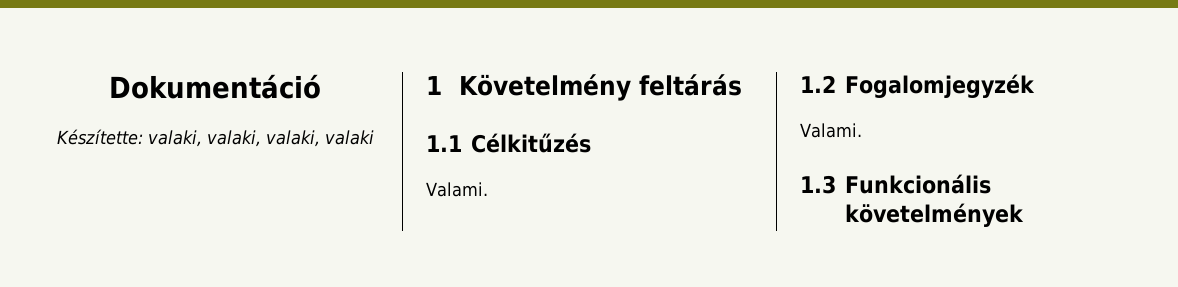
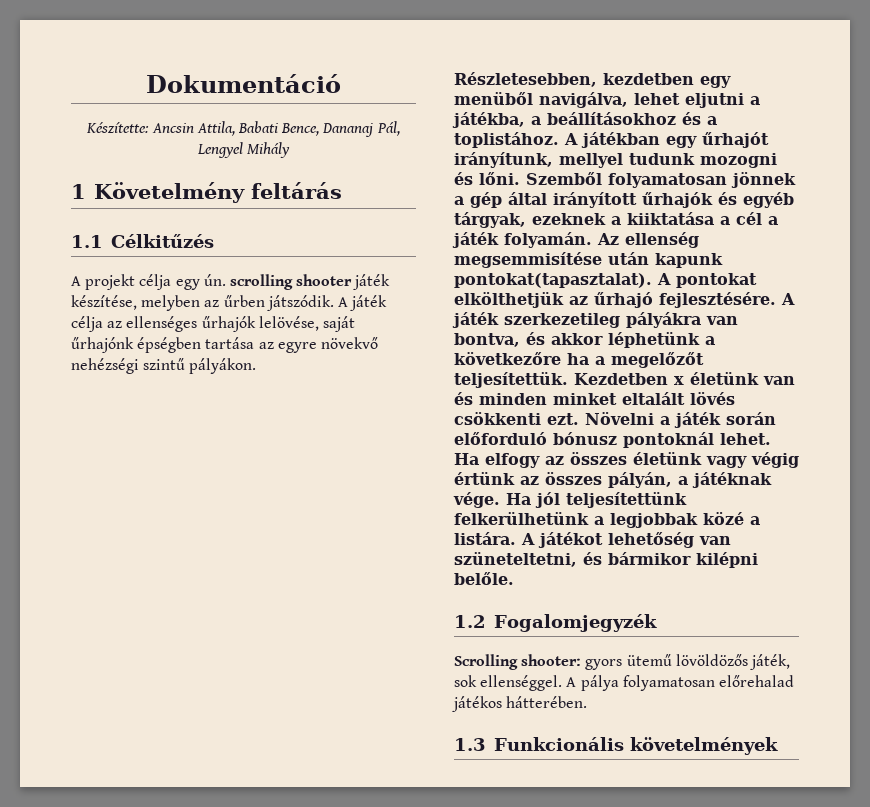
[147,130,374,147] valaki, valaki, valaki, valaki -> [151,121,400,137] [196,142,291,158] Ancsin Attila, Babati Bence, Dananaj Pál, Lengyel Mihály
[426,182,488,197] [800,74,1035,98] [800,123,862,138] Valami. // 1.2 Fogalomjegyzék // Valami. -> [71,274,391,290] [71,295,388,311] [71,316,355,332] [71,337,378,353] [71,358,257,374] [454,72,731,88] [454,92,760,108] [452,112,717,128] [454,132,769,148] [454,152,777,168] [454,172,796,188] [454,192,794,208] [454,212,778,228] [452,232,699,248] [454,252,723,268] [454,273,757,288] [454,292,795,308] [452,312,738,328] [454,332,715,348] [454,352,704,368] [454,372,795,388] [454,392,735,405] [454,412,776,428] [454,432,771,448] [454,452,799,468] [454,472,772,488] [453,492,687,508] [454,512,760,528] [454,532,731,548] [454,552,758,568] [454,572,514,585] [454,614,657,632] [454,654,790,670] [454,675,794,691] [452,696,588,712] A projekt célja egy ún. scrolling shooter játék készítése, melyben az űrben játszódik. A játék célja az ellenséges űrhajók lelövése, saját űrhajónk épségben tartása az egyre növekvő nehézségi szintű pályákon. // Részletesebben, kezdetben egy menüből navigálva, lehet eljutni a játékba, a beállításokhoz és a toplistához. A játékban egy űrhajót irányítunk, mellyel tudunk mozogni és lőni. Szemből folyamatosan jönnek a gép által irányított űrhajók és egyéb tárgyak, ezeknek a kiiktatása a cél a játék folyamán. Az ellenség megsemmisítése után kapunk pontokat(tapasztalat). A pontokat elkölthetjük az űrhajó fejlesztésére. A játék szerkezetileg pályákra van bontva, és akkor léphetünk a következőre ha a megelőzőt teljesítettük. Kezdetben x életünk van és minden minket eltalált lövés csökkenti ezt. Növelni a játék során előforduló bónusz pontoknál lehet. Ha elfogy az összes életünk vagy végig értünk az összes pályán, a játéknak vége. Ha jól teljesítettünk felkerülhetünk a legjobbak közé a listára. A játékot lehetőség van szüneteltetni, és bármikor kilépni belőle. // 1.2 Fogalomjegyzék // Scrolling shooter: gyors ütemű lövöldözős játék, sok ellenséggel. A pálya folyamatosan előrehalad játékos hátterében.

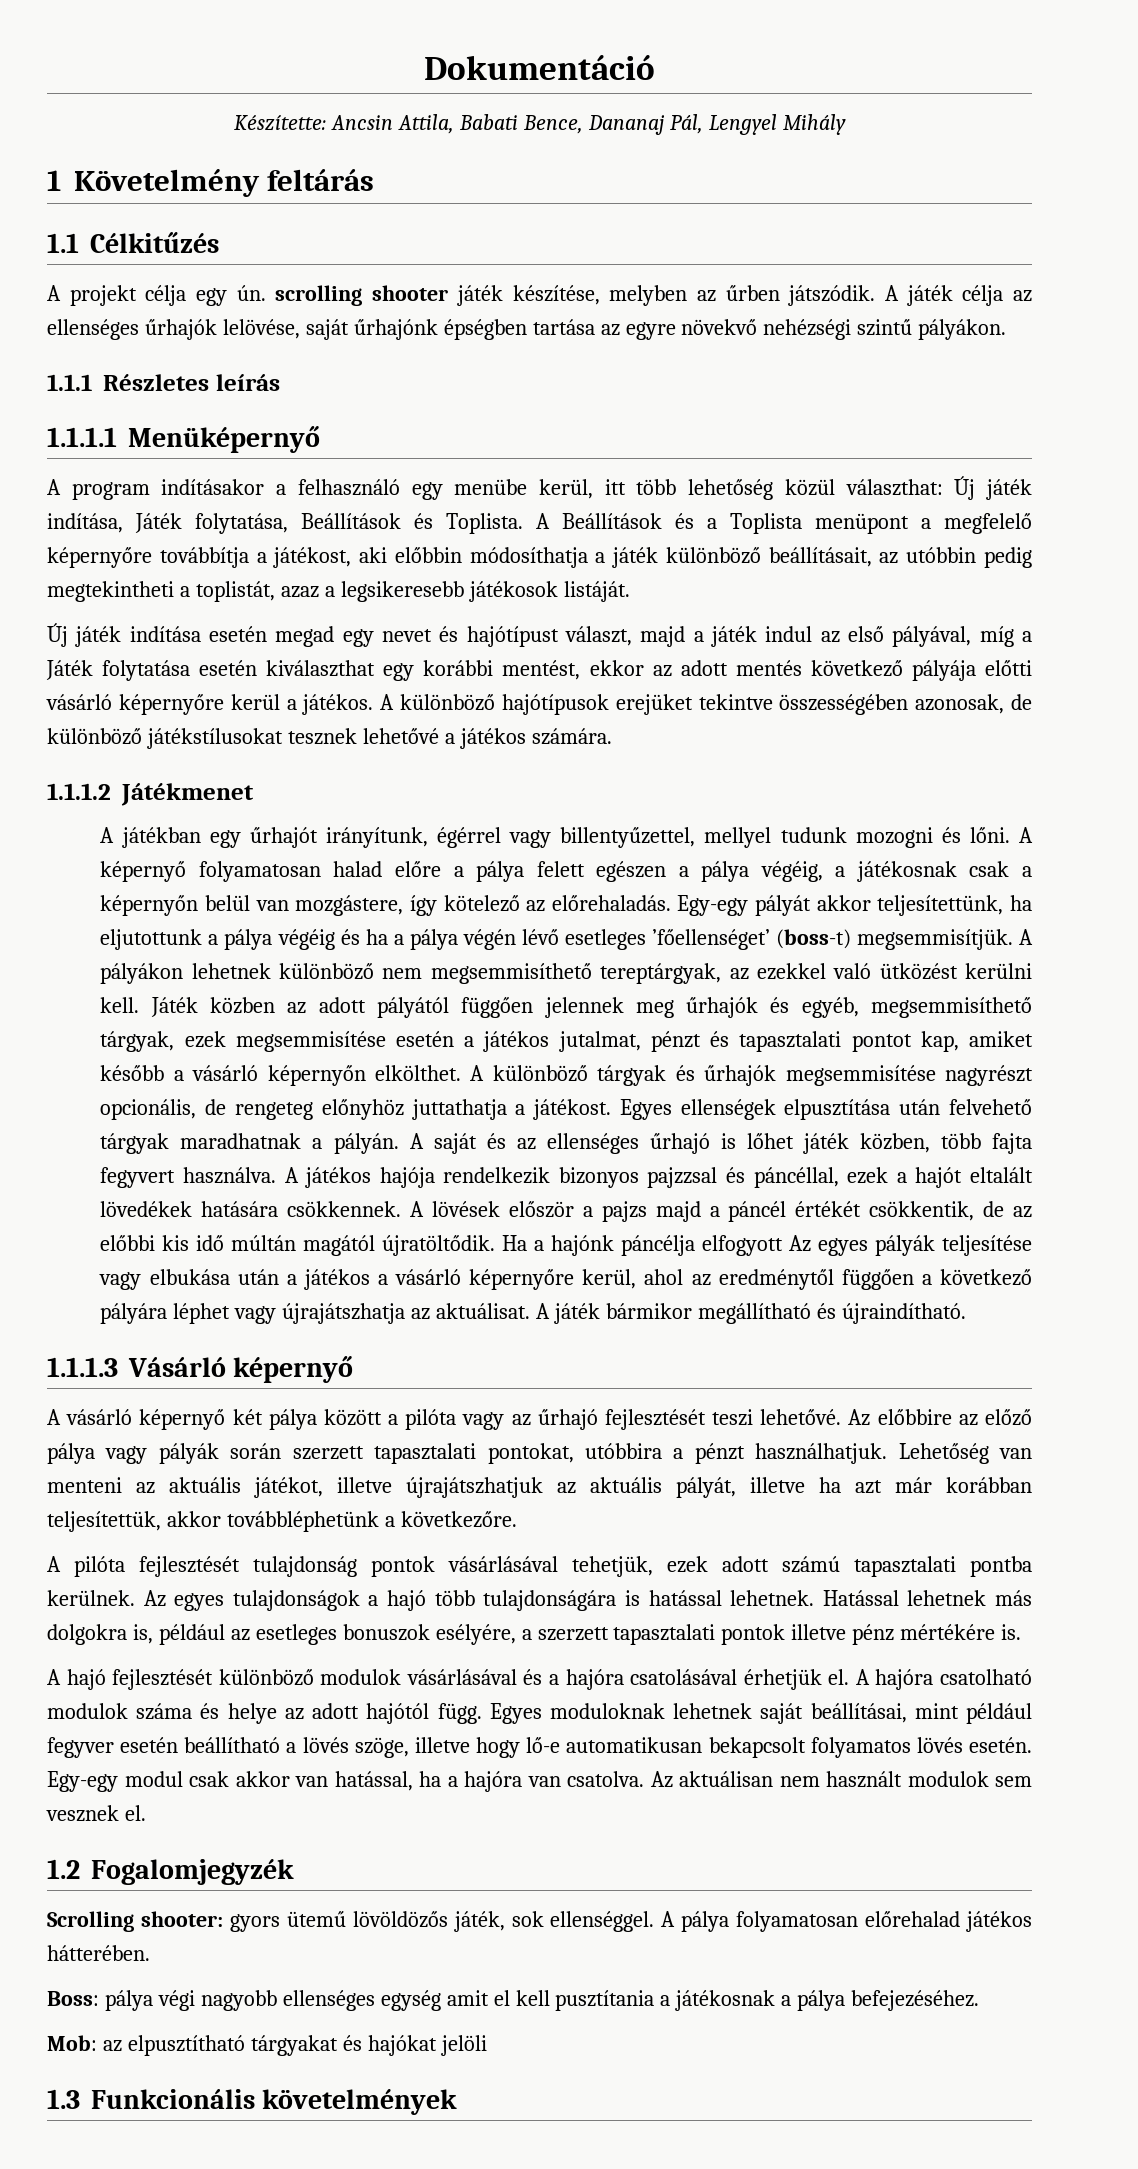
[454,72,731,88] [454,92,760,108] [452,112,717,128] [454,132,559,148] Részletesebben, kezdetben egy menüből navigálva, lehet eljutni a játékba, a beállításokhoz és a toplistához. -> [47,374,280,391] [47,426,320,453] [47,476,1032,500] [47,513,1032,534] [47,547,1032,568] [47,581,630,602] [47,623,1033,647] [46,660,1032,681] [46,694,1032,715] [47,728,612,749] [47,783,254,806] 1.1.1 Részletes leírás // 1.1.1.1 Menüképernyő // A program indításakor a felhasználó egy menübe kerül, itt több lehetőség közül választhat: Új játék indítása, Játék folytatása, Beállítások és Toplista. A Beállítások és a Toplista menüpont a megfelelő képernyőre továbbítja a játékost, aki előbbin módosíthatja a játék különböző beállításait, az utóbbin pedig megtekintheti a toplistát, azaz a legsikeresebb játékosok listáját. // Új játék indítása esetén megad egy nevet és hajótípust választ, majd a játék indul az első pályával, míg a Játék folytatása esetén kiválaszthat egy korábbi mentést, ekkor az adott mentés következő pályája előtti vásárló képernyőre kerül a játékos. A különböző hajótípusok erejüket tekintve összességében azonosak, de különböző játékstílusokat tesznek lehetővé a játékos számára. // 1.1.1.2 Játékmenet //
(553, 160) none -> [437,827,696,848] égérrel vagy billentyűzettel,
[526,172,796,188] [454,192,794,208] [454,212,778,228] [452,232,699,248] [454,252,723,268] [454,273,757,288] [454,292,795,308] [452,312,738,328] [454,332,715,348] [454,352,704,368] [454,372,795,388] [454,392,735,405] [454,412,776,428] [454,432,771,448] [454,452,799,468] [454,472,772,488] [453,492,687,508] [454,512,760,528] [454,532,731,548] [454,552,758,568] [454,572,514,585] Szemből folyamatosan jönnek a gép által irányított űrhajók és egyéb tárgyak, ezeknek a kiiktatása a cél a játék folyamán. Az ellenség megsemmisítése után kapunk pontokat(tapasztalat). A pontokat elkölthetjük az űrhajó fejlesztésére. A játék szerkezetileg pályákra van bontva, és akkor léphetünk a következőre ha a megelőzőt teljesítettük. Kezdetben x életünk van és minden minket eltalált lövés csökkenti ezt. Növelni a játék során előforduló bónusz pontoknál lehet. Ha elfogy az összes életünk vagy végig értünk az összes pályán, a játéknak vége. Ha jól teljesítettünk felkerülhetünk a legjobbak közé a listára. A játékot lehetőség van szüneteltetni, és bármikor kilépni belőle. -> [1019,827,1033,843] [100,861,1032,882] [100,895,1032,916] [100,929,1033,950] [100,963,1033,984] [100,997,1033,1018] [100,1031,1033,1052] [100,1065,1034,1086] [100,1099,1032,1120] [100,1133,1033,1154] [100,1167,1033,1188] [100,1201,1033,1222] [100,1235,1033,1256] [99,1269,1032,1290] [100,1303,966,1324] [47,1356,354,1383] [47,1409,1032,1430] [47,1443,1032,1464] [47,1477,1032,1498] [47,1511,517,1532] [47,1556,1032,1577] [47,1590,1033,1611] [47,1624,1022,1645] [47,1669,1032,1690] [47,1703,1032,1724] [47,1737,1032,1758] [47,1771,1032,1792] [46,1805,146,1822] A képernyő folyamatosan halad előre a pálya felett egészen a pálya végéig, a játékosnak csak a képernyőn belül van mozgástere, így kötelező az előrehaladás. Egy-egy pályát akkor teljesítettünk, ha eljutottunk a pálya végéig és ha a pálya végén lévő esetleges ’főellenséget’ (boss-t) megsemmisítjük. A pályákon lehetnek különböző nem megsemmisíthető tereptárgyak, az ezekkel való ütközést kerülni kell. Játék közben az adott pályától függően jelennek meg űrhajók és egyéb, megsemmisíthető tárgyak, ezek megsemmisítése esetén a játékos jutalmat, pénzt és tapasztalati pontot kap, amiket később a vásárló képernyőn elkölthet. A különböző tárgyak és űrhajók megsemmisítése nagyrészt opcionális, de rengeteg előnyhöz juttathatja a játékost. Egyes ellenségek elpusztítása után felvehető tárgyak maradhatnak a pályán. A saját és az ellenséges űrhajó is lőhet játék közben, több fajta fegyvert használva. A játékos hajója rendelkezik bizonyos pajzzsal és páncéllal, ezek a hajót eltalált lövedékek hatására csökkennek. A lövések először a pajzs majd a páncél értékét csökkentik, de az előbbi kis idő múltán magától újratöltődik. Ha a hajónk páncélja elfogyott Az egyes pályák teljesítése vagy elbukása után a játékos a vásárló képernyőre kerül, ahol az eredménytől függően a következő pályára léphet vagy újrajátszhatja az aktuálisat. A játék bármikor megállítható és újraindítható. // 1.1.1.3 Vásárló képernyő // A vásárló képernyő két pálya között a pilóta vagy az űrhajó fejlesztését teszi lehetővé. Az előbbire az előző pálya vagy pályák során szerzett tapasztalati pontokat, utóbbira a pénzt használhatjuk. Lehetőség van menteni az aktuális játékot, illetve újrajátszhatjuk az aktuális pályát, illetve ha azt már korábban teljesítettük, akkor továbbléphetünk a következőre. // A pilóta fejlesztését tulajdonság pontok vásárlásával tehetjük, ezek adott számú tapasztalati pontba kerülnek. Az egyes tulajdonságok a hajó több tulajdonságára is hatással lehetnek. Hatással lehetnek más dolgokra is, például az esetleges bonuszok esélyére, a szerzett tapasztalati pontok illetve pénz mértékére is. // A hajó fejlesztését különböző modulok vásárlásával és a hajóra csatolásával érhetjük el. A hajóra csatolható modulok száma és helye az adott hajótól függ. Egyes moduloknak lehetnek saját beállításai, mint például fegyver esetén beállítható a lövés szöge, illetve hogy lő-e automatikusan bekapcsolt folyamatos lövés esetén. Egy-egy modul csak akkor van hatással, ha a hajóra van csatolva. Az aktuálisan nem használt modulok sem vesznek el.
(588, 702) none -> [47,1990,980,2011] [47,2035,487,2056] // Boss: pálya végi nagyobb ellenséges egység amit el kell pusztítania a játékosnak a pálya befejezéséhez. // Mob: az elpusztítható tárgyakat és hajókat jelöli

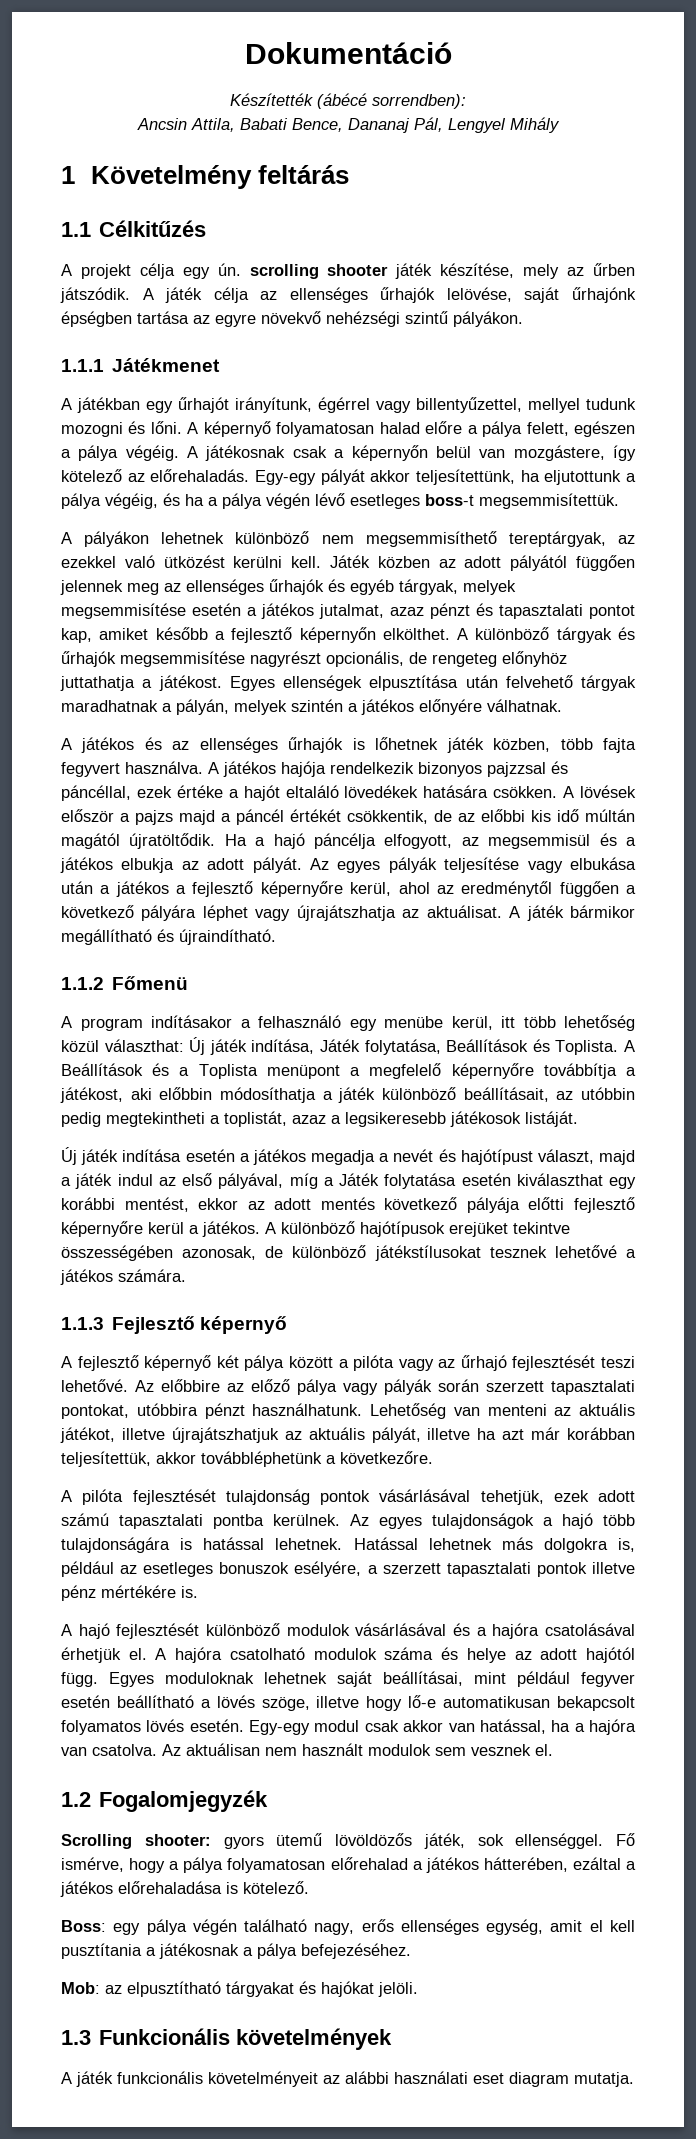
[234,115,327,131] Készítette: -> [230,93,466,109] Készítették (ábécé sorrendben): //
[609,285,688,306] melyben -> [523,264,560,279] mely
[103,374,280,391] [47,426,320,453] Részletes leírás // 1.1.1.1 Menüképernyő -> [112,358,221,372] [61,397,636,413] [61,421,635,437] [61,445,637,461] [61,469,637,485] [61,493,619,509] [61,531,635,547] [61,555,636,571] [60,579,516,595] [61,603,635,619] [61,627,635,643] [61,651,567,667] [60,675,636,691] [61,699,562,715] [61,737,636,753] [61,761,568,777] [61,785,636,801] [61,809,635,825] [61,833,636,849] [60,857,636,873] [61,881,637,897] [61,905,636,921] [61,929,276,945] [61,976,189,990] Játékmenet // A játékban egy űrhajót irányítunk, égérrel vagy billentyűzettel, mellyel tudunk mozogni és lőni. A képernyő folyamatosan halad előre a pálya felett, egészen a pálya végéig. A játékosnak csak a képernyőn belül van mozgástere, így kötelező az előrehaladás. Egy-egy pályát akkor teljesítettünk, ha eljutottunk a pálya végéig, és ha a pálya végén lévő esetleges boss-t megsemmisítettük. // A pályákon lehetnek különböző nem megsemmisíthető tereptárgyak, az ezekkel való ütközést kerülni kell. Játék közben az adott pályától függően jelennek meg az ellenséges űrhajók és egyéb tárgyak, melyek megsemmisítése esetén a játékos jutalmat, azaz pénzt és tapasztalati pontot kap, amiket később a fejlesztő képernyőn elkölthet. A különböző tárgyak és űrhajók megsemmisítése nagyrészt opcionális, de rengeteg előnyhöz juttathatja a játékost. Egyes ellenségek elpusztítása után felvehető tárgyak maradhatnak a pályán, melyek szintén a játékos előnyére válhatnak. // A játékos és az ellenséges űrhajók is lőhetnek játék közben, több fajta fegyvert használva. A játékos hajója rendelkezik bizonyos pajzzsal és páncéllal, ezek értéke a hajót eltaláló lövedékek hatására csökken. A lövések először a pajzs majd a páncél értékét csökkentik, de az előbbi kis idő múltán magától újratöltődik. Ha a hajó páncélja elfogyott, az megsemmisül és a játékos elbukja az adott pályát. Az egyes pályák teljesítése vagy elbukása után a játékos a fejlesztő képernyőre kerül, ahol az eredménytől függően a következő pályára léphet vagy újrajátszhatja az aktuálisat. A játék bármikor megállítható és újraindítható. // 1.1.2 Főmenü
[275,626,432,647] megad egy nevet -> [239,1149,434,1165] a játékos megadja a nevét
[46,694,112,710] vásárló -> [574,1197,635,1213] fejlesztő
[47,783,254,806] [100,827,1033,848] [100,861,1032,882] [100,895,1032,916] [100,929,1033,950] [100,963,1033,984] [100,997,1033,1018] [100,1031,1033,1052] [100,1065,1034,1086] [100,1099,1032,1120] [100,1133,1033,1154] [100,1167,1033,1188] [100,1201,1033,1222] [100,1235,1033,1256] [99,1269,1032,1290] [100,1303,966,1324] [47,1357,226,1377] 1.1.1.2 Játékmenet // A játékban egy űrhajót irányítunk, égérrel vagy billentyűzettel, mellyel tudunk mozogni és lőni. A képernyő folyamatosan halad előre a pálya felett egészen a pálya végéig, a játékosnak csak a képernyőn belül van mozgástere, így kötelező az előrehaladás. Egy-egy pályát akkor teljesítettünk, ha eljutottunk a pálya végéig és ha a pálya végén lévő esetleges ’főellenséget’ (boss-t) megsemmisítjük. A pályákon lehetnek különböző nem megsemmisíthető tereptárgyak, az ezekkel való ütközést kerülni kell. Játék közben az adott pályától függően jelennek meg űrhajók és egyéb, megsemmisíthető tárgyak, ezek megsemmisítése esetén a játékos jutalmat, pénzt és tapasztalati pontot kap, amiket később a vásárló képernyőn elkölthet. A különböző tárgyak és űrhajók megsemmisítése nagyrészt opcionális, de rengeteg előnyhöz juttathatja a játékost. Egyes ellenségek elpusztítása után felvehető tárgyak maradhatnak a pályán. A saját és az ellenséges űrhajó is lőhet játék közben, több fajta fegyvert használva. A játékos hajója rendelkezik bizonyos pajzzsal és páncéllal, ezek a hajót eltalált lövedékek hatására csökkennek. A lövések először a pajzs majd a páncél értékét csökkentik, de az előbbi kis idő múltán magától újratöltődik. Ha a hajónk páncélja elfogyott Az egyes pályák teljesítése vagy elbukása után a játékos a vásárló képernyőre kerül, ahol az eredménytől függően a következő pályára léphet vagy újrajátszhatja az aktuálisat. A játék bármikor megállítható és újraindítható. // 1.1.1.3 Vásárló -> [61,1316,196,1334] 1.1.3 Fejlesztő
[66,1409,133,1425] vásárló -> [77,1355,139,1371] fejlesztő
[673,1443,888,1464] a pénzt használhatjuk. -> [204,1403,363,1419] pénzt használhatunk.
[661,1911,1032,1932] [47,1945,150,1961] [47,1990,441,2011] A pálya folyamatosan előrehalad játékos hátterében. // Boss: pálya végi nagyobb ellenséges egység -> [616,1833,635,1846] [61,1857,637,1873] [60,1881,309,1897] [61,1919,544,1935] Fő ismérve, hogy a pálya folyamatosan előrehalad a játékos hátterében, ezáltal a játékos előrehaladása is kötelező. // Boss: egy pálya végén található nagy, erős ellenséges egység,
[440,2035,487,2056] jelöli -> [378,1982,418,1997] jelöli.
(458, 2102) none -> [61,2071,634,2087] // A játék funkcionális követelményeit az alábbi használati eset diagram mutatja.

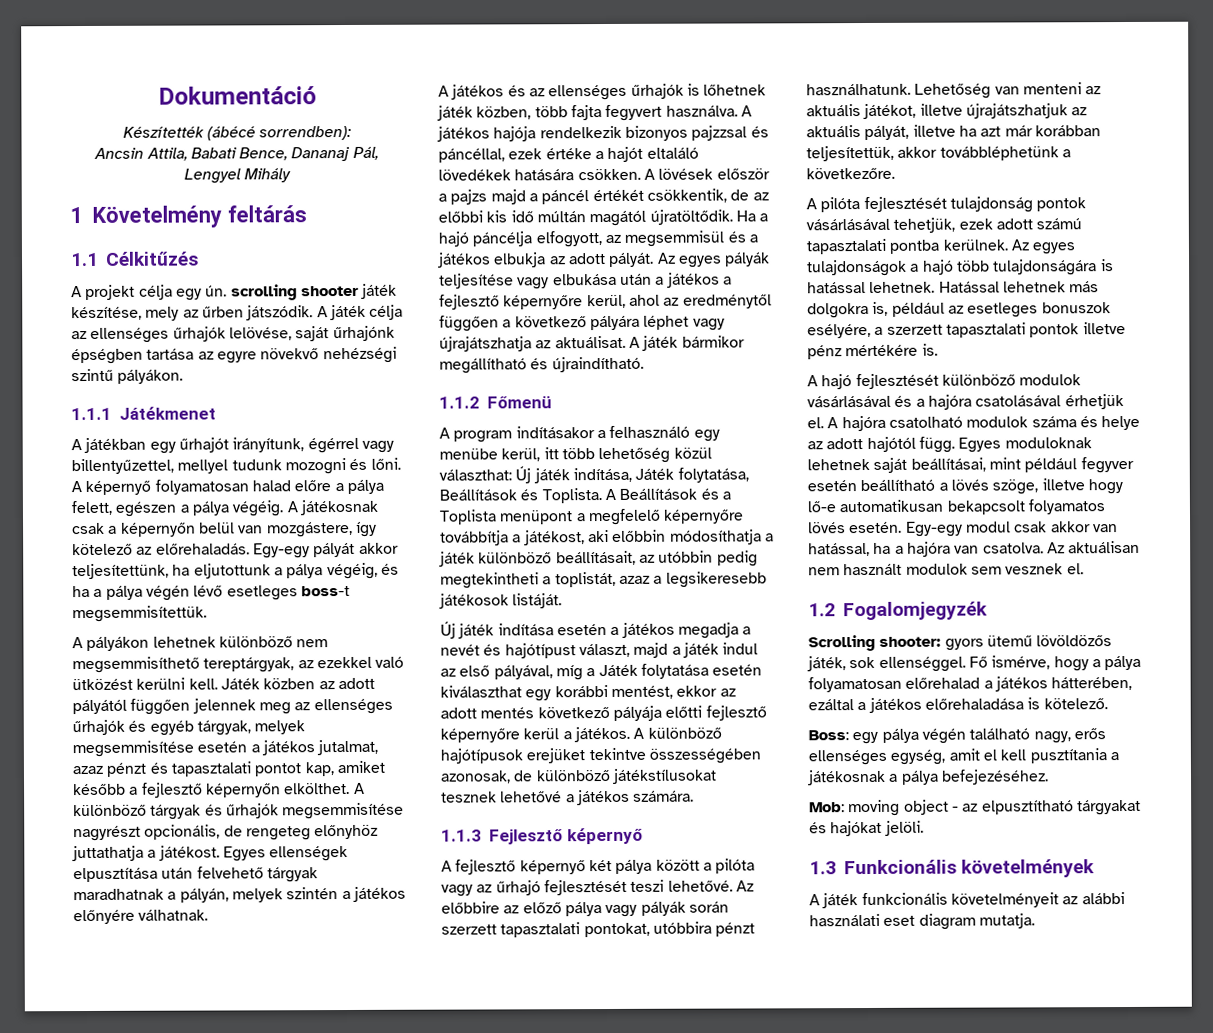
(100, 1988) none -> [848,799,959,817] moving object -

